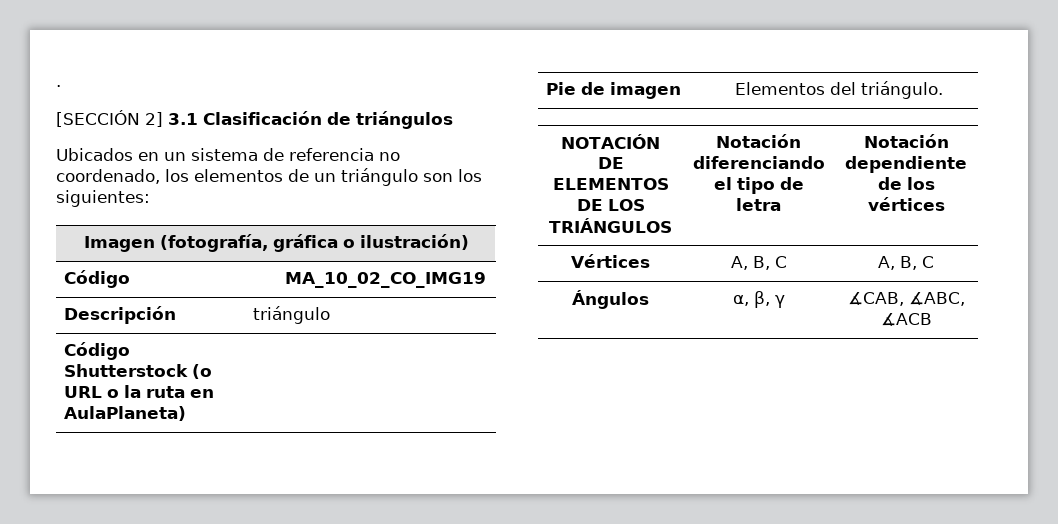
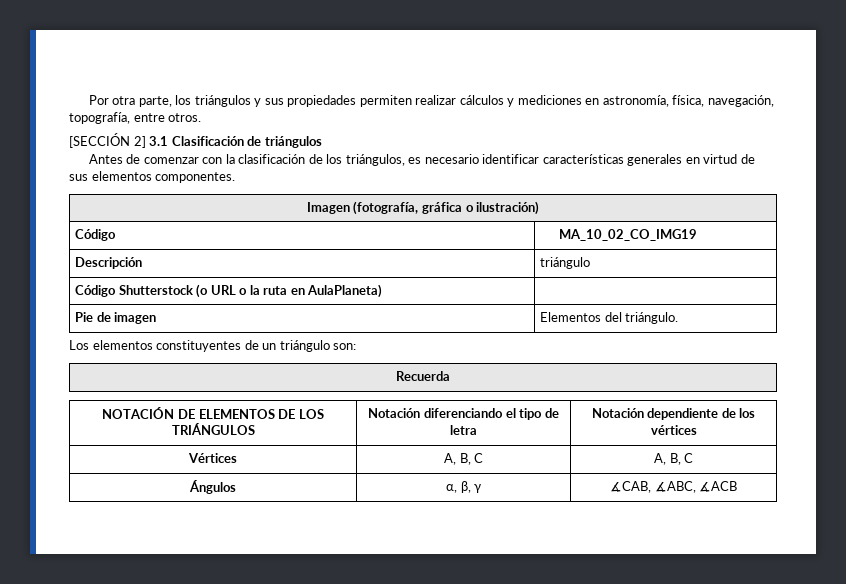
[56,85,61,87] . -> [88,95,774,107] [69,112,202,124] Por otra parte, los triángulos y sus propiedades permiten realizar cálculos y mediciones en astronomía, física, navegación, topografía, entre otros.
[56,148,400,161] [56,168,482,186] [56,190,150,207] Ubicados en un sistema de referencia no coordenado, los elementos de un triángulo son los siguientes: -> [88,154,755,166] [69,171,236,183] Antes de comenzar con la clasificación de los triángulos, es necesario identificar características generales en virtud de sus elementos componentes.
(943, 90) none -> [69,340,357,352] [396,371,450,381] // Los elementos constituyentes de un triángulo son: // Recuerda

